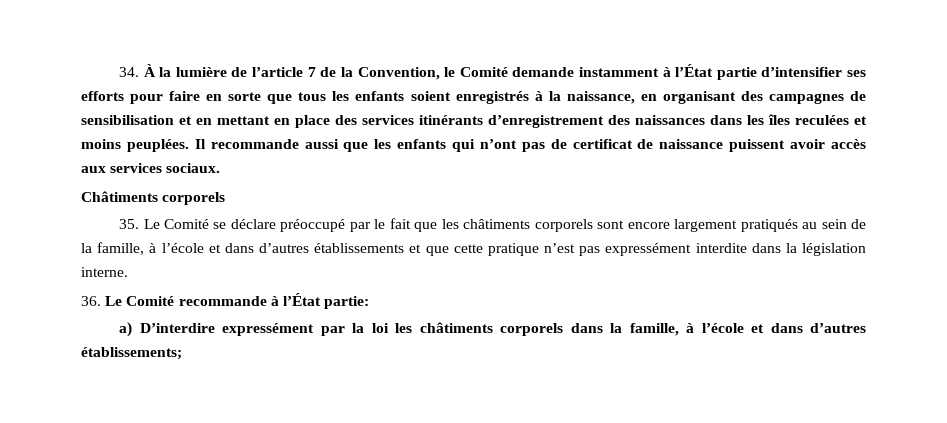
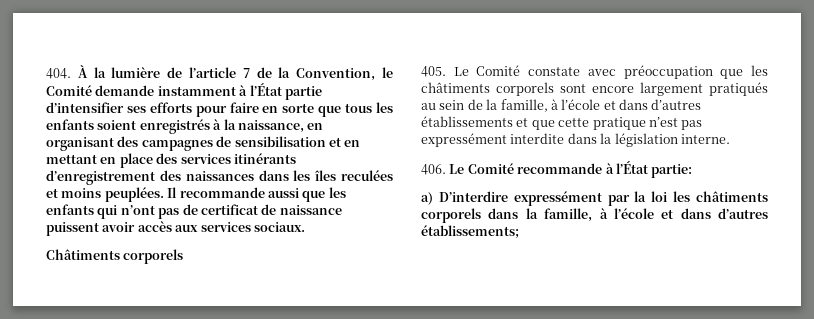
[119,67,140,77] 34. -> [46,68,71,79] 404.
[119,218,411,232] 35. Le Comité se déclare préoccupé par le fait -> [421,65,713,79] 405. Le Comité constate avec préoccupation
[81,296,101,306] 36. -> [421,164,446,175] 406.

